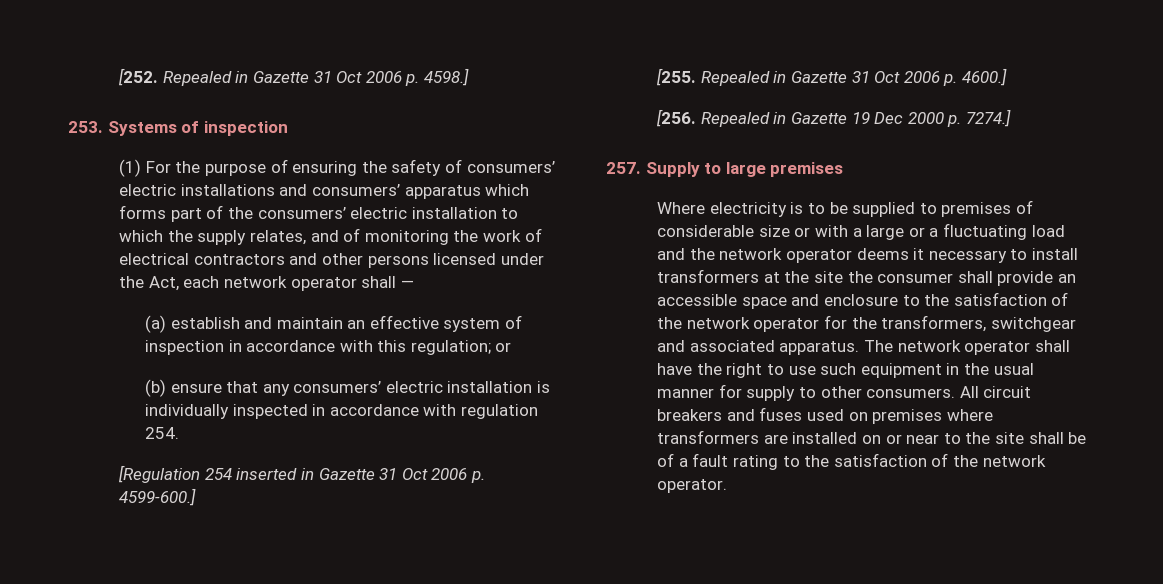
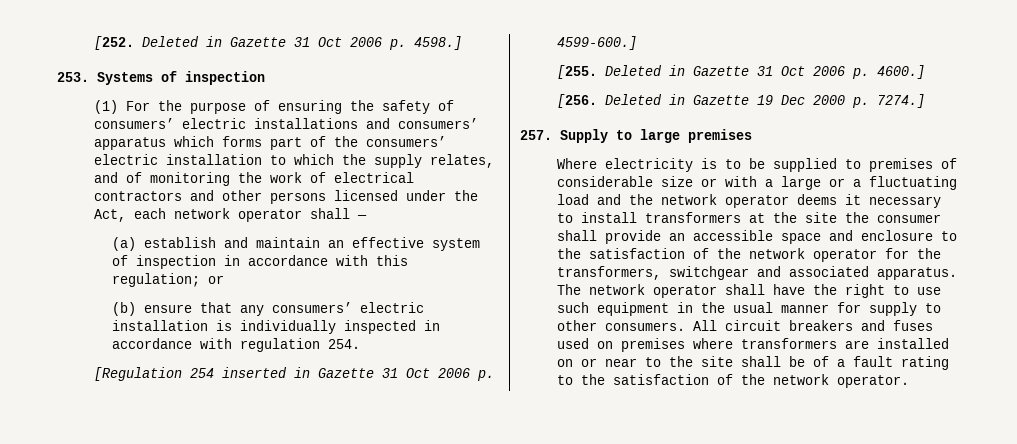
[162,71,232,86] Repealed -> [141,36,199,47] Deleted
[700,71,770,86] Repealed -> [604,65,662,76] Deleted
[700,112,770,127] Repealed -> [604,94,662,105] Deleted

